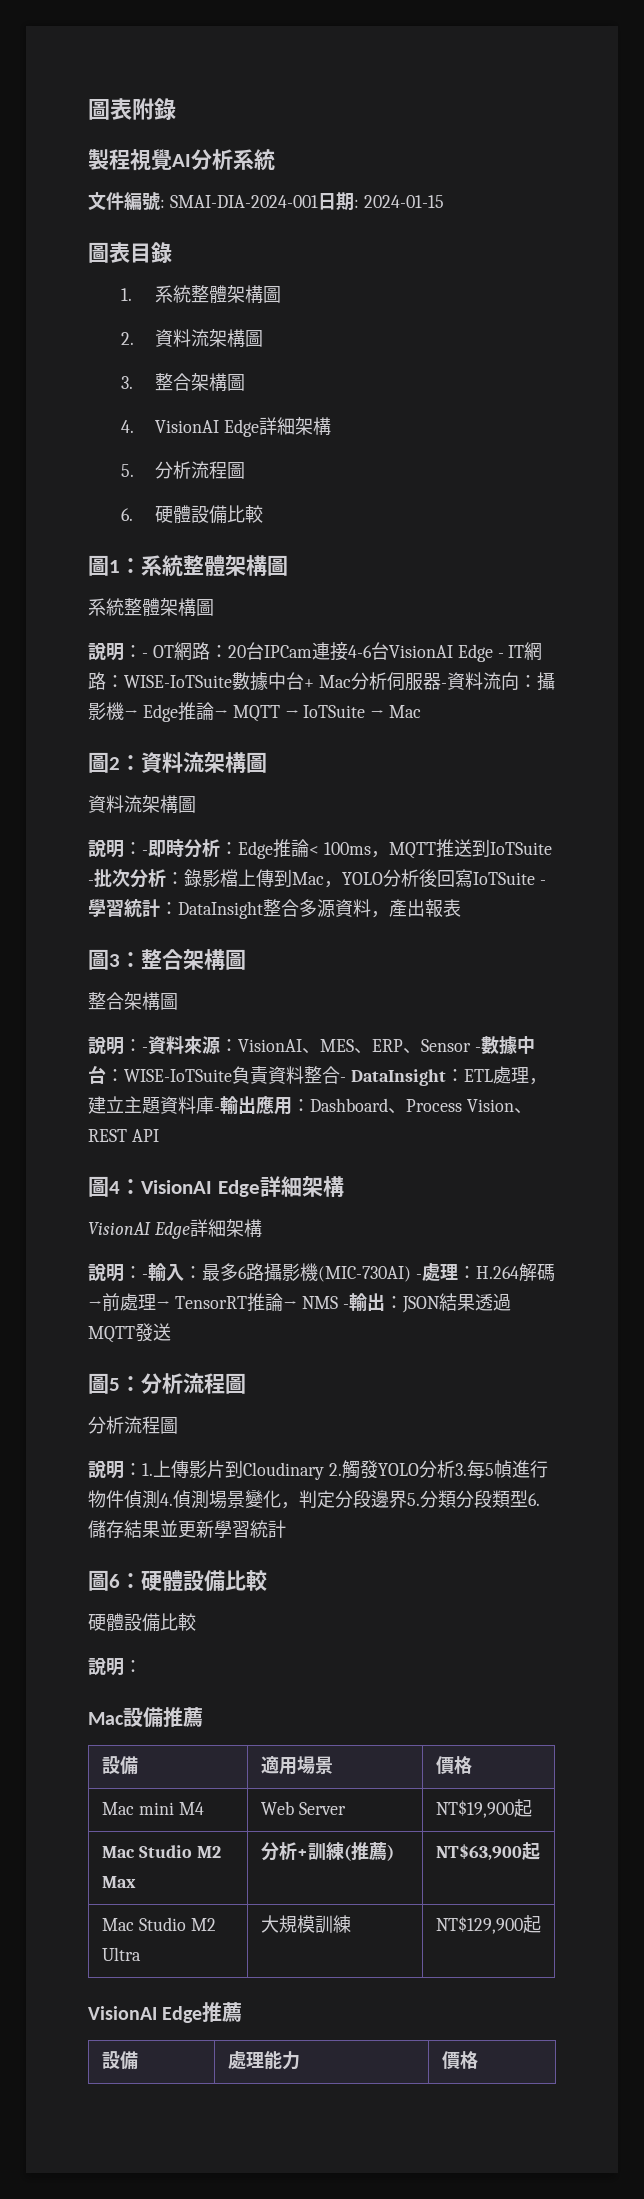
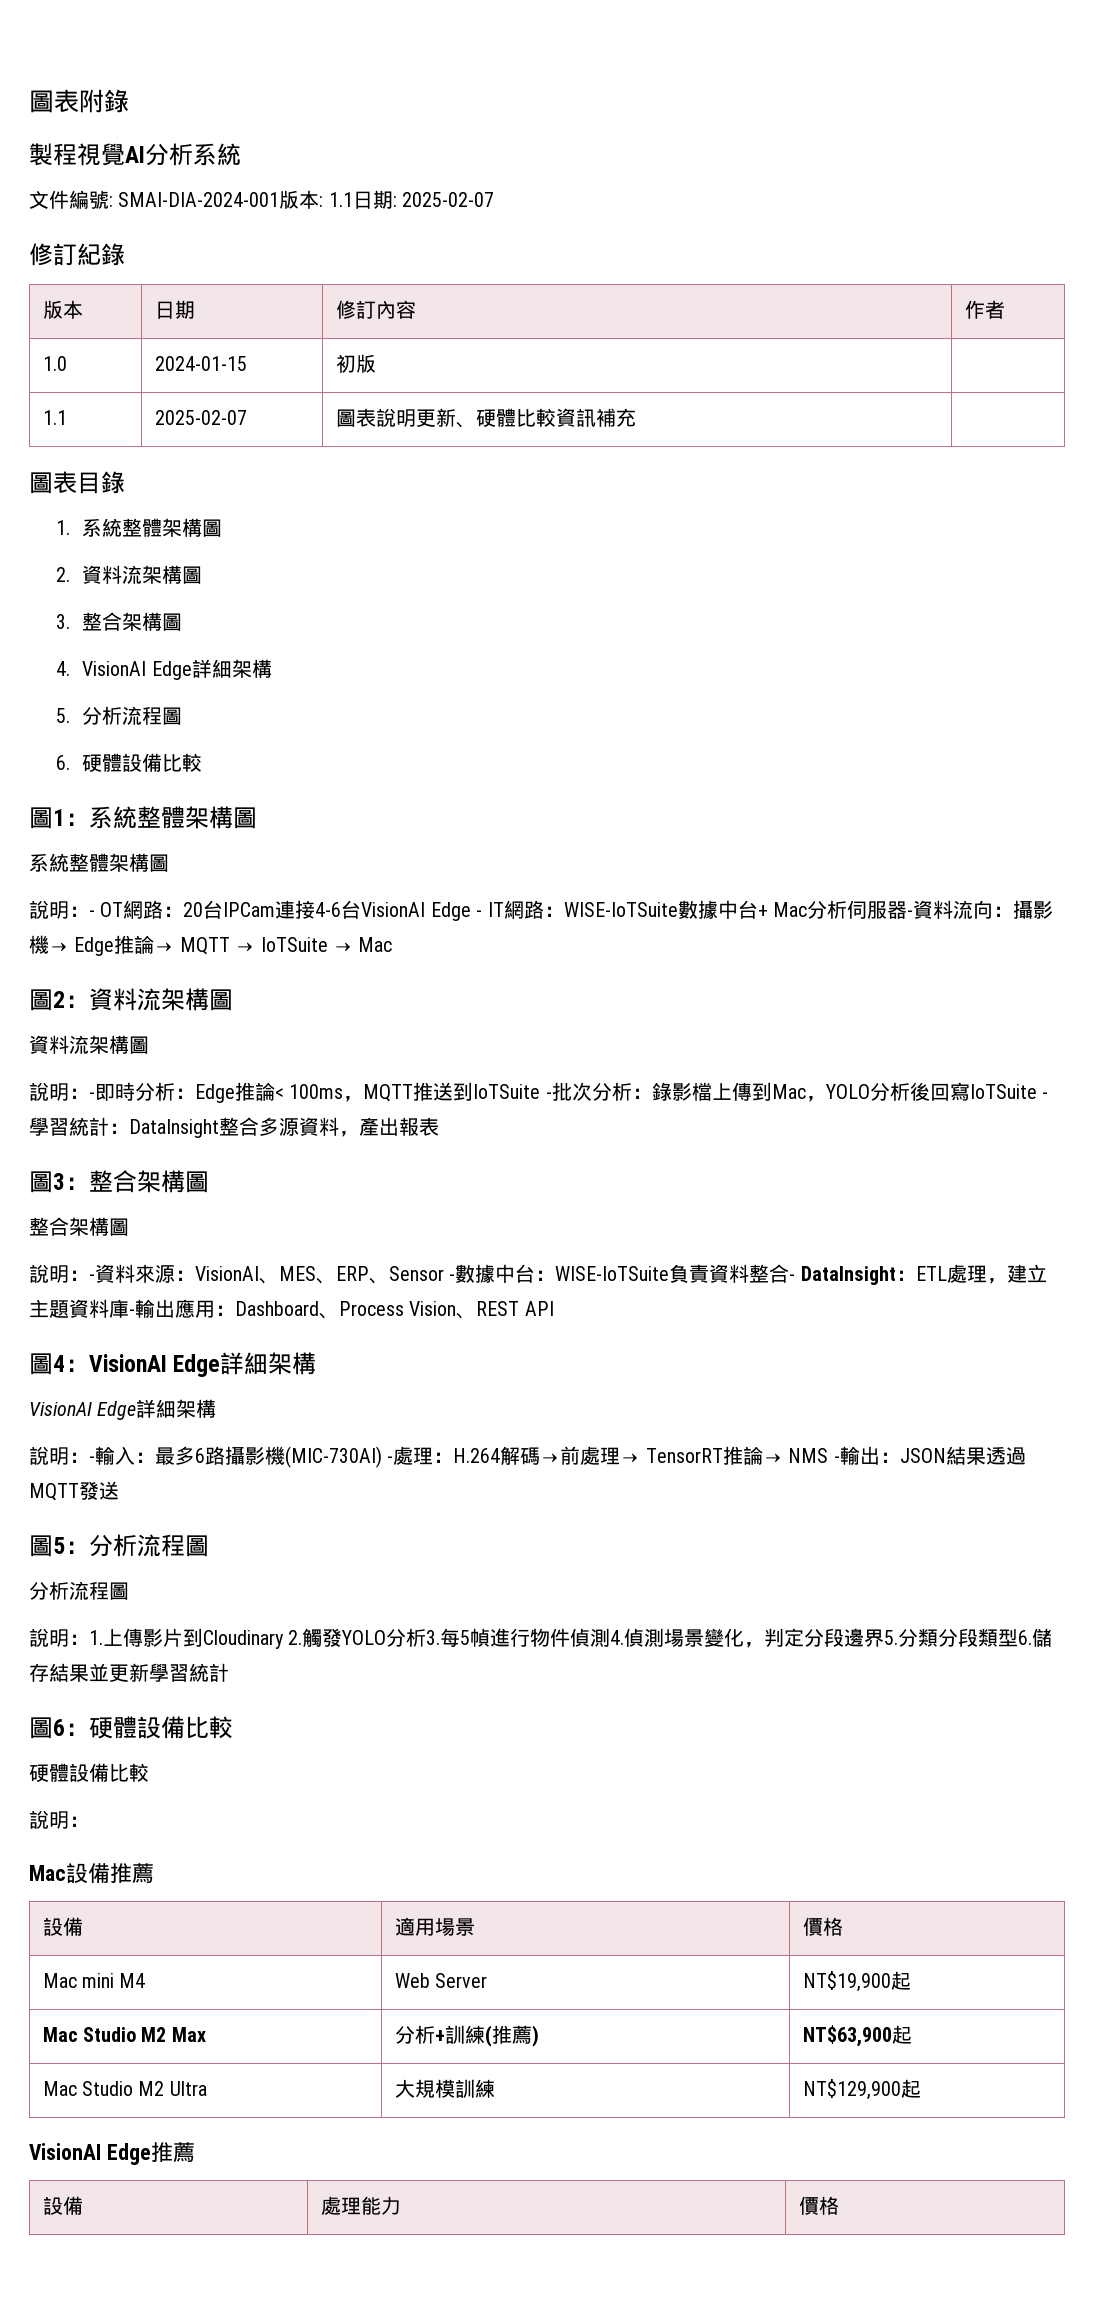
[317,192,444,211] 日期: 2024-01-15 -> [279,190,495,209] [29,243,125,266] [42,300,83,319] [154,300,195,319] [335,300,416,319] [964,300,1005,319] [42,356,67,371] [154,356,247,371] [335,354,376,373] [42,410,67,425] [154,410,247,425] [335,408,636,428] 版本: 1.1日期: 2025-02-07 // 修訂紀錄 // 版本 | 日期 | 修訂內容 | 作者 // 1.0 | 2024-01-15 | 初版 | // 1.1 | 2025-02-07 | 圖表說明更新、硬體比較資訊補充 |

